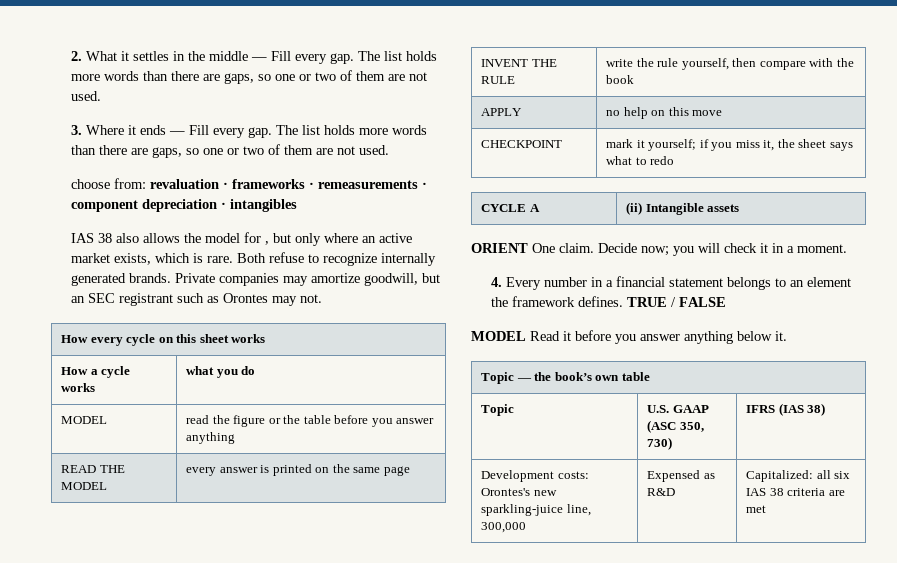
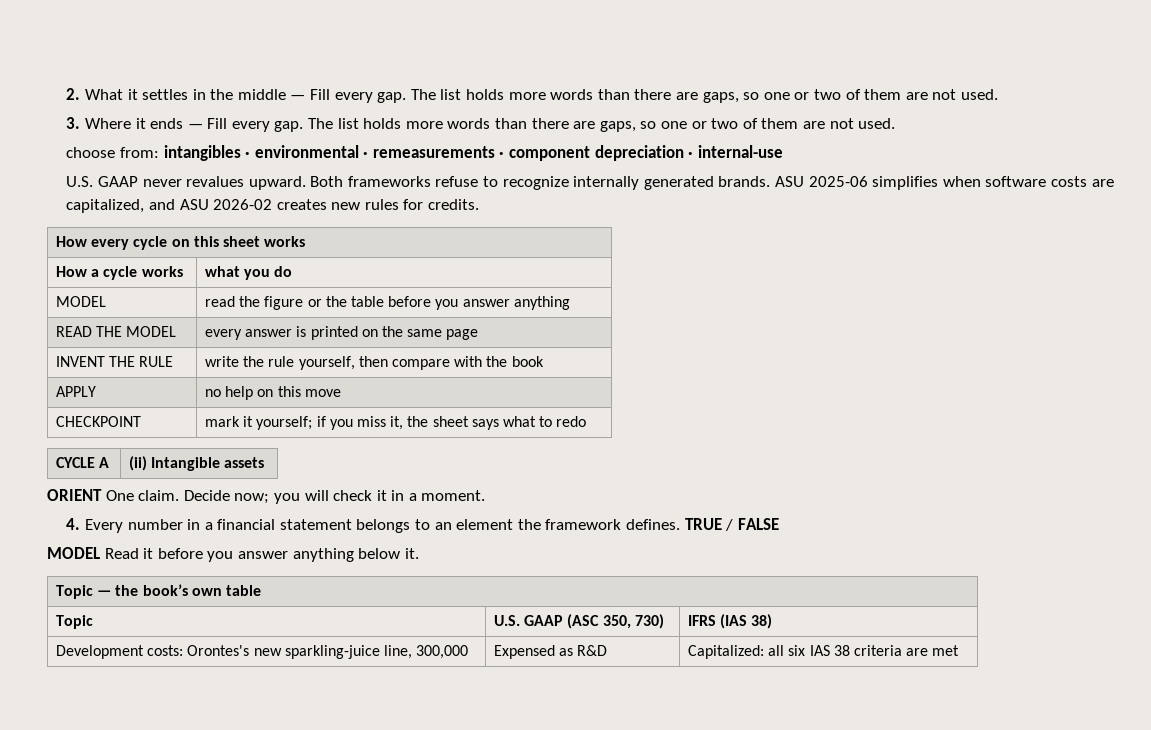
[149,179,305,189] revaluation · frameworks -> [163,145,359,161] intangibles · environmental
[229,199,297,212] [70,232,412,246] [70,253,266,265] intangibles // IAS 38 also allows the model for , but only where an active market exists, which is rare. Both -> [697,145,783,158] [66,176,431,190] internal-use // U.S. GAAP never revalues upward. Both frameworks
[174,273,440,286] [70,293,322,306] Private companies may amortize goodwill, but an SEC registrant such as Orontes may not. -> [775,176,1114,190] [66,199,480,213] ASU 2025-06 simplifies when software costs are capitalized, and ASU 2026-02 creates new rules for credits.

